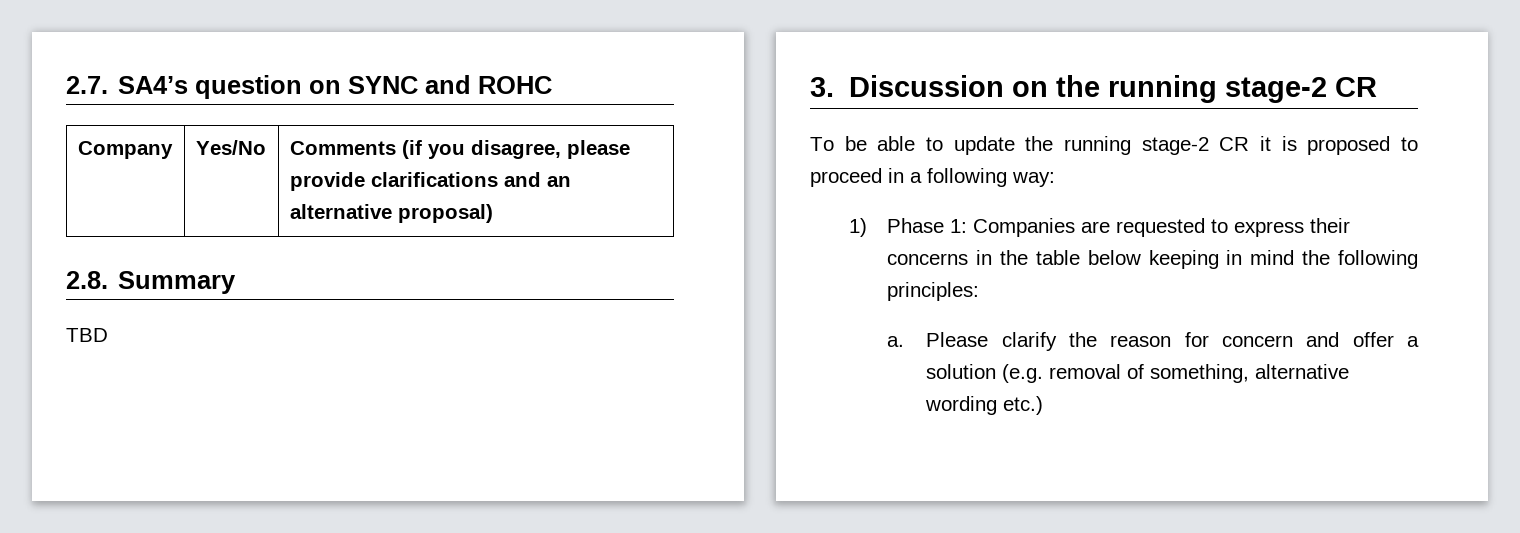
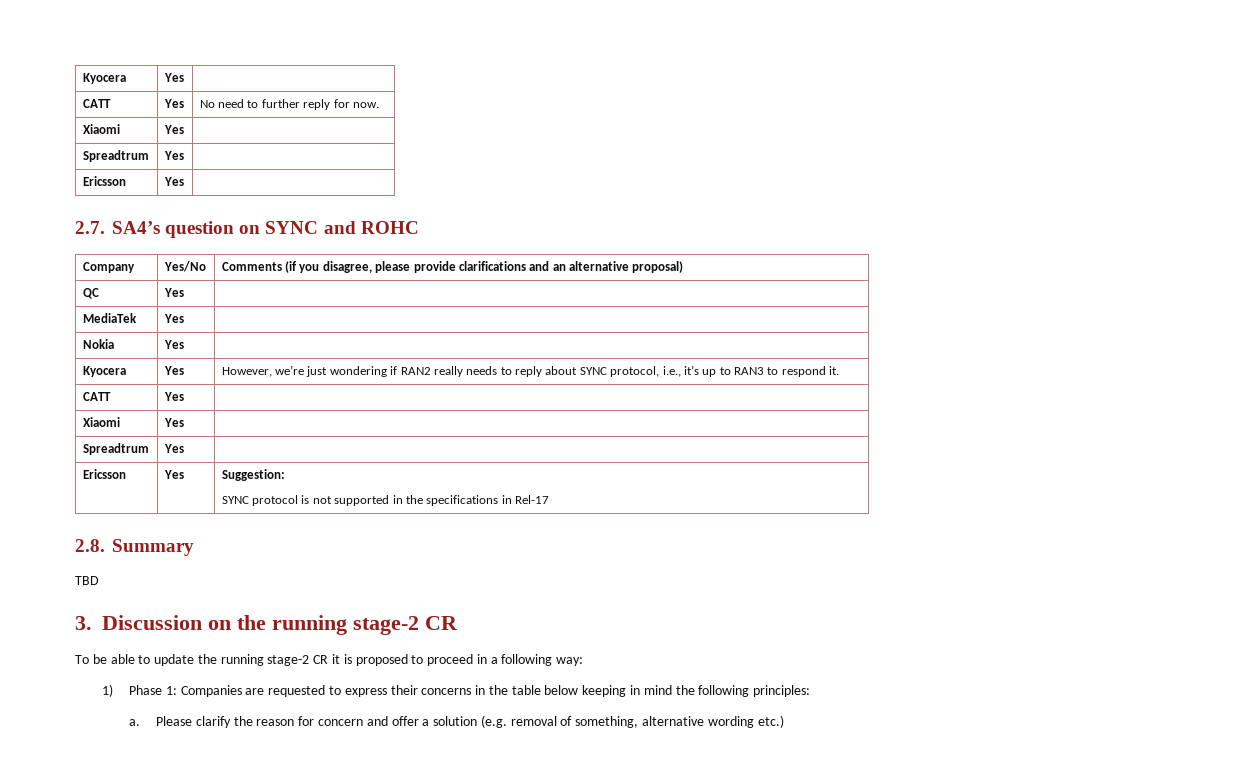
(66, 85) none -> [82,73,126,84] [163,73,184,82] [82,99,111,108] [163,99,184,108] [199,99,379,110] [82,124,120,134] [163,125,184,134] [82,150,149,162] [163,151,184,160] [82,176,126,186] [163,177,184,186] Kyocera | Yes | // CATT | Yes | No need to further reply for now. // Xiaomi | Yes | // Spreadtrum | Yes | // Ericsson | Yes | //
(493, 213) none -> [82,288,99,299] [163,288,184,297] [82,313,137,323] [163,314,184,323] [82,339,114,349] [163,340,184,349] [82,366,126,377] [163,366,184,375] [221,365,840,377] [82,392,111,401] [163,392,184,401] [82,417,120,427] [163,418,184,427] [82,443,149,455] [163,444,184,453] [82,469,126,479] [163,470,184,479] [221,469,285,481] [221,495,550,506] // QC | Yes | // MediaTek | Yes | // Nokia | Yes | // Kyocera | Yes | However, we’re just wondering if RAN2 really needs to reply about SYNC protocol, i.e., it’s up to RAN3 to respond it. // CATT | Yes | // Xiaomi | Yes | // Spreadtrum | Yes | // Ericsson | Yes | Suggestion: // SYNC protocol is not supported in the specifications in Rel-17

